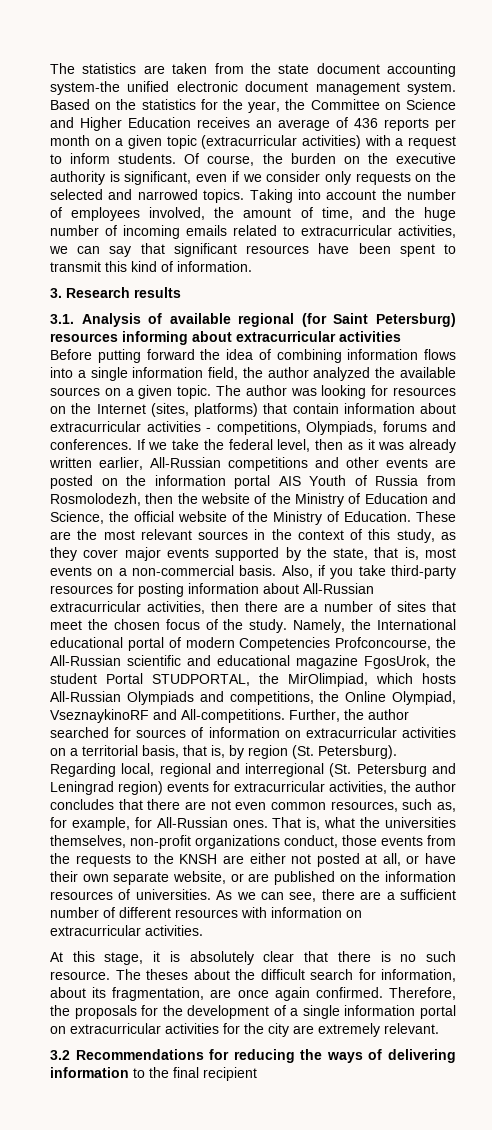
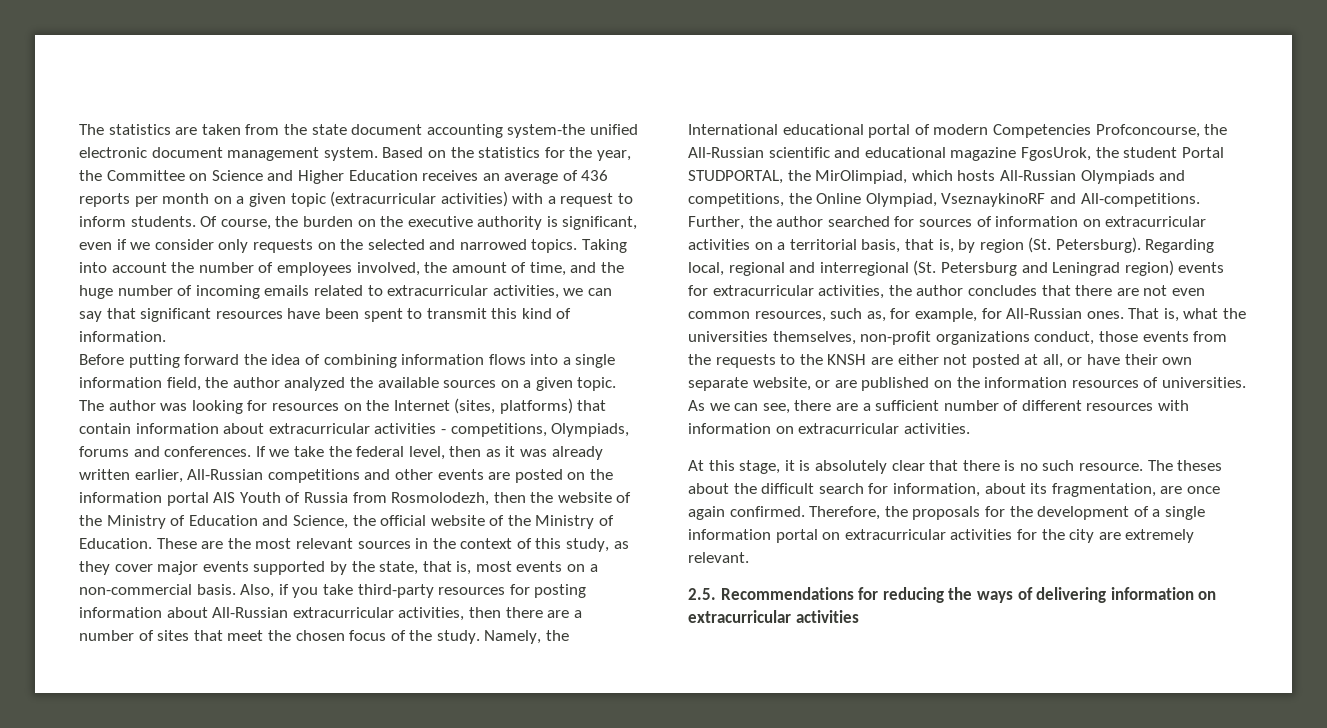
[50,287,181,298] [50,313,456,327] [50,331,401,345] // 3. Research results // 3.1. Analysis of available regional (for Saint Petersburg) resources informing about extracurricular activities -> (166, 336) none
[50,1050,70,1060] 3.2 -> [688,588,716,600] 2.5.
[133,1067,257,1081] to the final recipient -> [1198,591,1217,600] [688,610,859,623] on extracurricular activities

